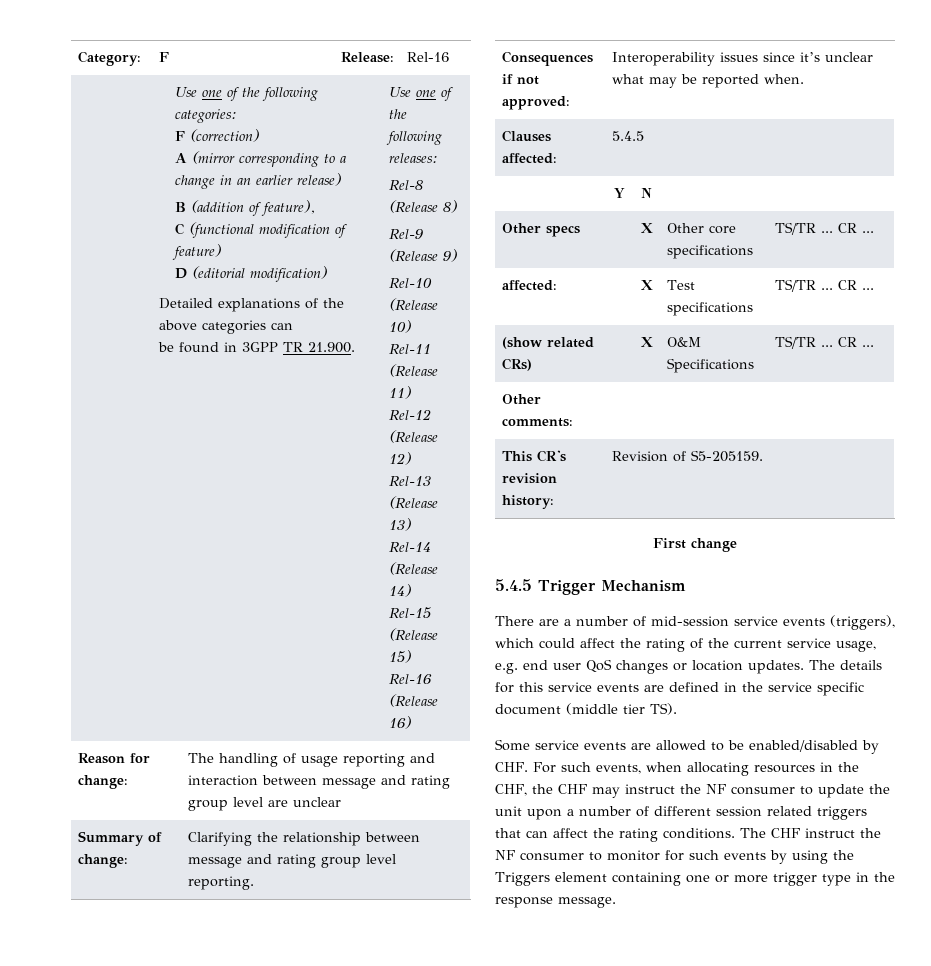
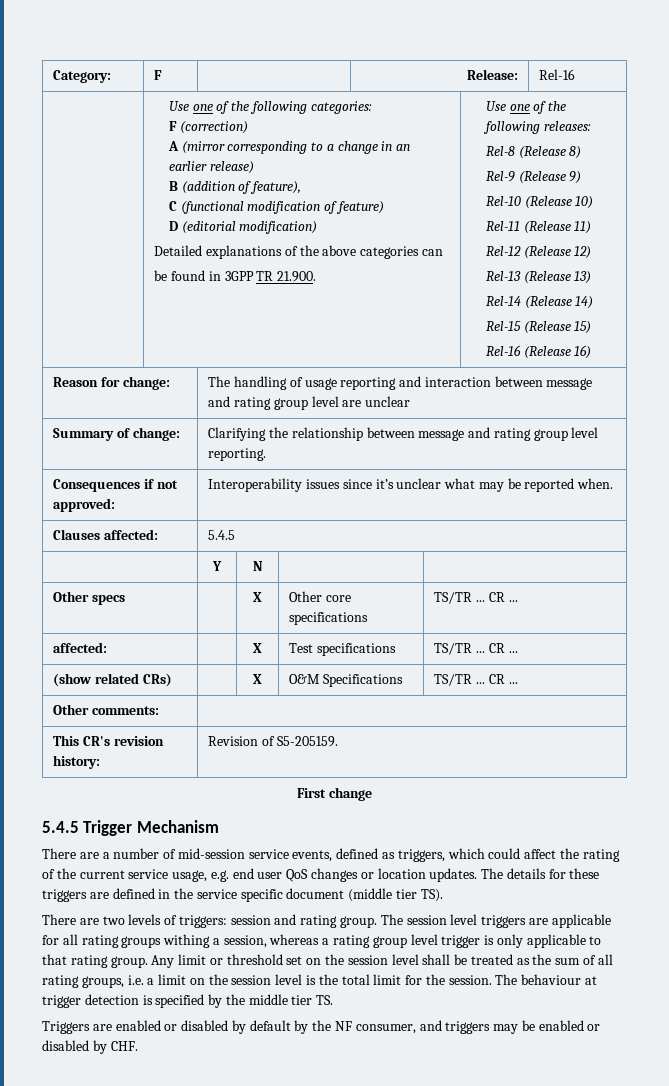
[783,615,895,630] events (triggers), -> [292,848,445,862] events, defined as triggers,
[519,682,639,692] this service events -> [569,868,600,879] [42,889,87,902] these triggers
[495,739,879,754] [495,762,859,776] [495,784,890,798] [495,806,867,820] [495,828,881,842] [495,850,854,864] [495,872,895,886] [495,897,616,908] Some service events are allowed to be enabled/disabled by CHF. For such events, when allocating resources in the CHF, the CHF may instruct the NF consumer to update the unit upon a number of different session related triggers that can affect the rating conditions. The CHF instruct the NF consumer to monitor for such events by using the Triggers element containing one or more trigger type in the response message. -> [42,914,611,928] [42,934,602,948] [42,954,613,968] [42,974,598,988] [42,994,334,1008] [42,1020,601,1034] [42,1040,138,1054] There are two levels of triggers: session and rating group. The session level triggers are applicable for all rating groups withing a session, whereas a rating group level trigger is only applicable to that rating group. Any limit or threshold set on the session level shall be treated as the sum of all rating groups, i.e. a limit on the session level is the total limit for the session. The behaviour at trigger detection is specified by the middle tier TS. // Triggers are enabled or disabled by default by the NF consumer, and triggers may be enabled or disabled by CHF.

